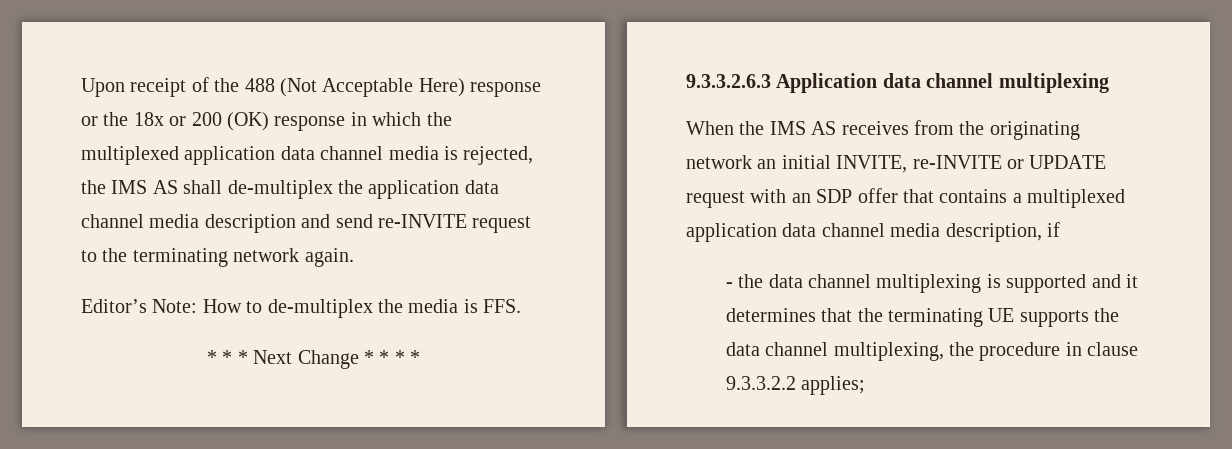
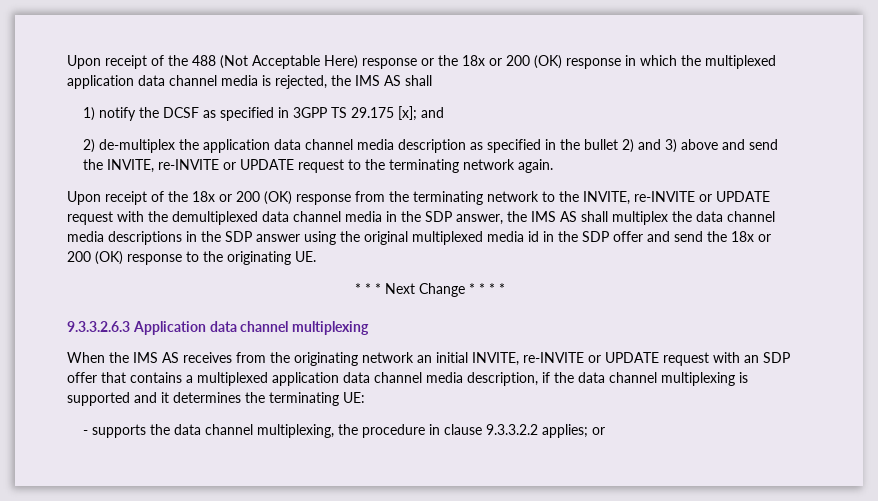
(223, 187) none -> [82,106,444,121] [82,139,95,153] // 1) notify the DCSF as specified in 3GPP TS 29.175 [x]; and // 2)
[301,214,467,228] and send re-INVITE -> [469,139,778,153] [82,159,294,173] as specified in the bullet 2) and 3) above and send the INVITE, re-INVITE or UPDATE
[81,299,522,318] Editor’s Note: How to de-multiplex the media is FFS. -> [67,191,770,205] [67,211,775,225] [67,231,771,245] [67,251,316,265] Upon receipt of the 18x or 200 (OK) response from the terminating network to the INVITE, re-INVITE or UPDATE request with the demultiplexed data channel media in the SDP answer, the IMS AS shall multiplex the data channel media descriptions in the SDP answer using the original multiplexed media id in the SDP offer and send the 18x or 200 (OK) response to the originating UE.
[725,282,733,288] // - -> (550, 377) none
[821,308,1015,327] that the terminating UE -> [245,392,365,406] [82,430,88,435] the terminating UE: // -
(866, 385) none -> [591,427,605,435] or

